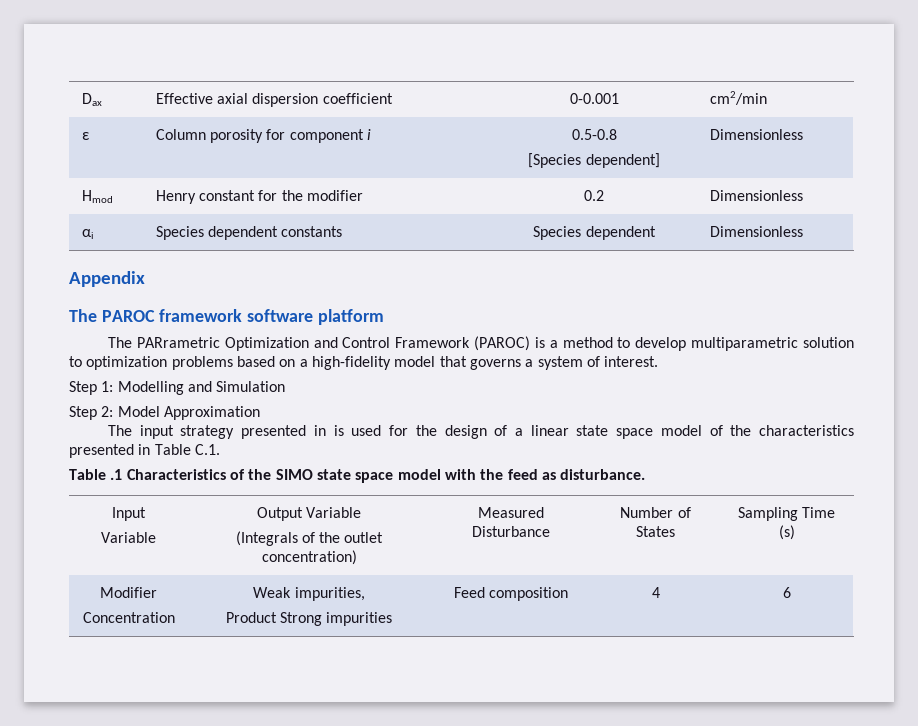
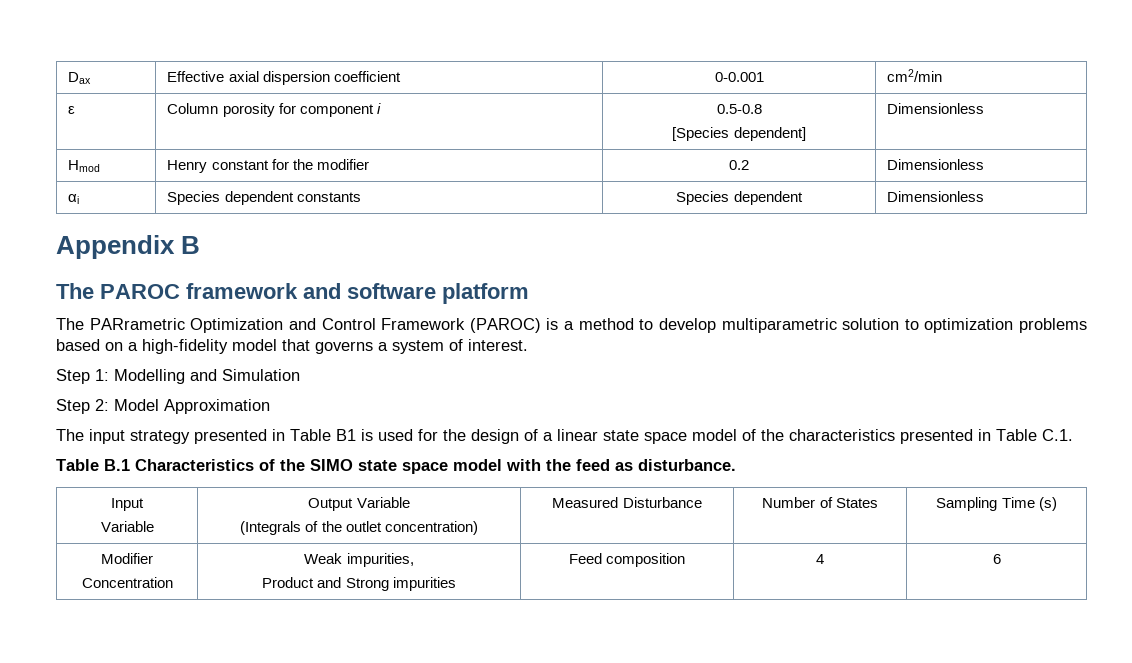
(145, 279) none -> [181,236,201,254] B
(243, 315) none -> [303,283,341,299] and
(326, 430) none -> [290,429,356,441] Table B1
[110,469,123,480] .1 -> [104,459,130,471] B.1
(277, 617) none -> [317,577,342,588] and

